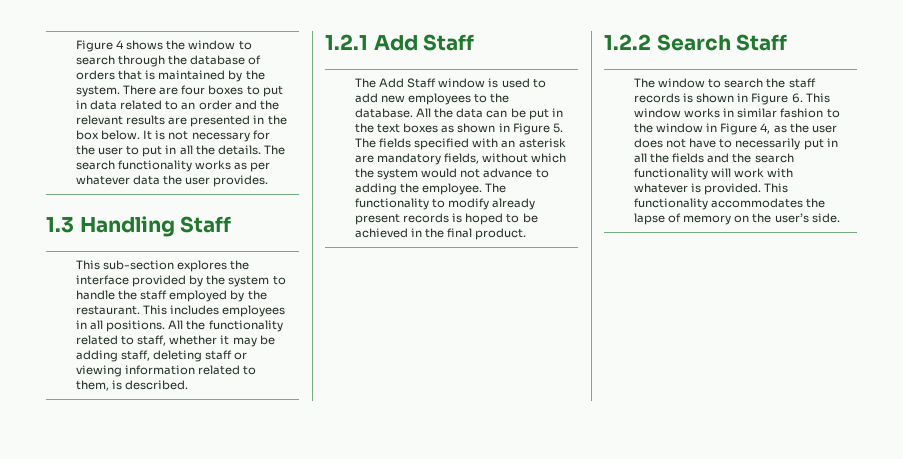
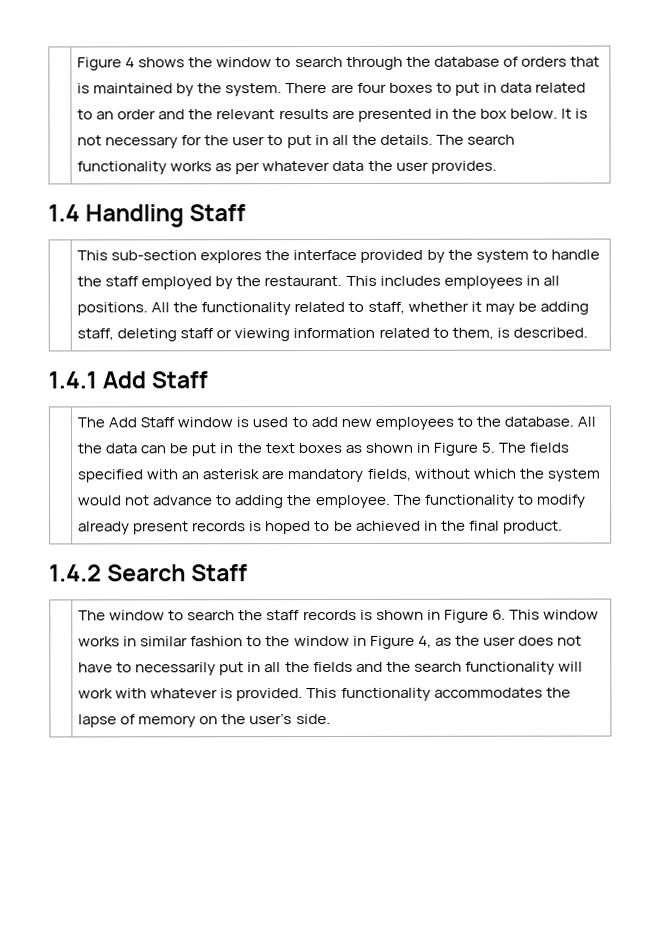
[46,217,74,233] 1.3 -> [48,204,80,222] 1.4
[325,34,368,50] 1.2.1 -> [48,371,97,389] 1.4.1
[604,34,651,50] 1.2.2 -> [49,564,102,582] 1.4.2

